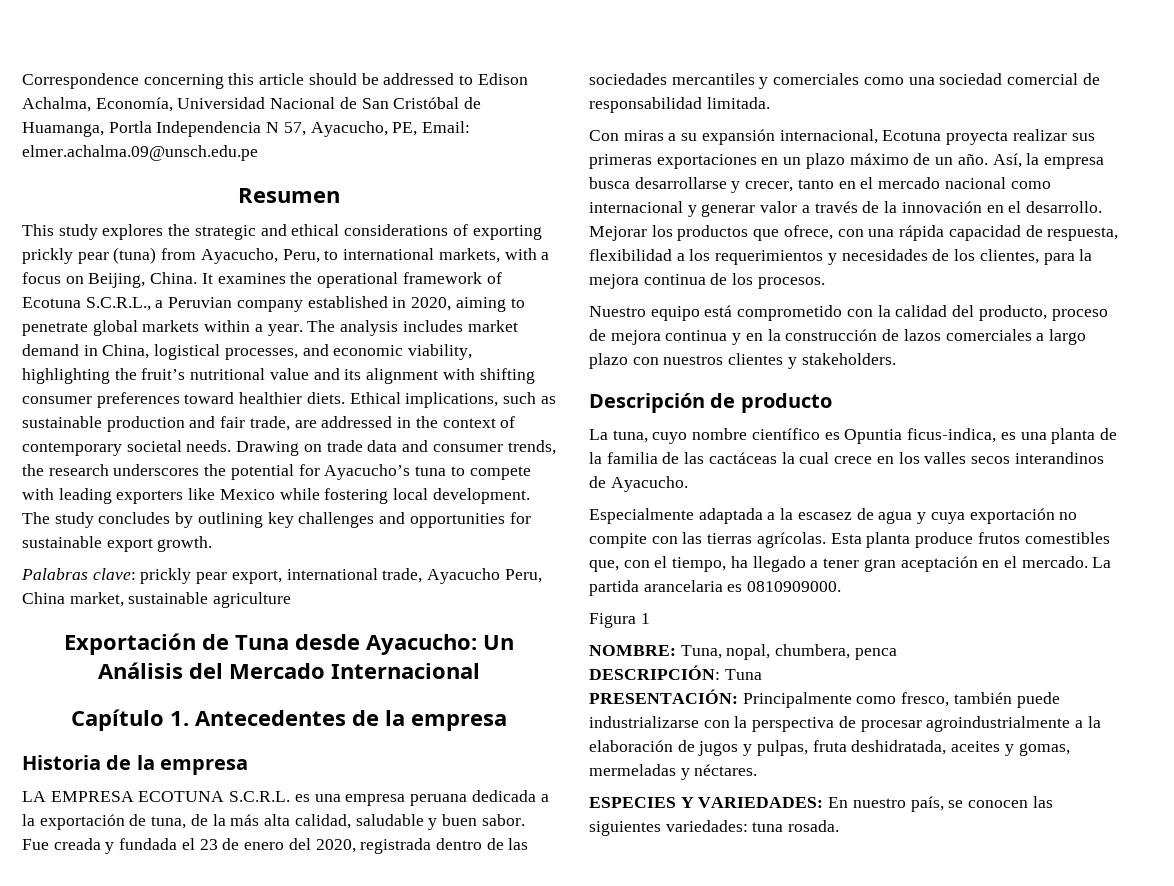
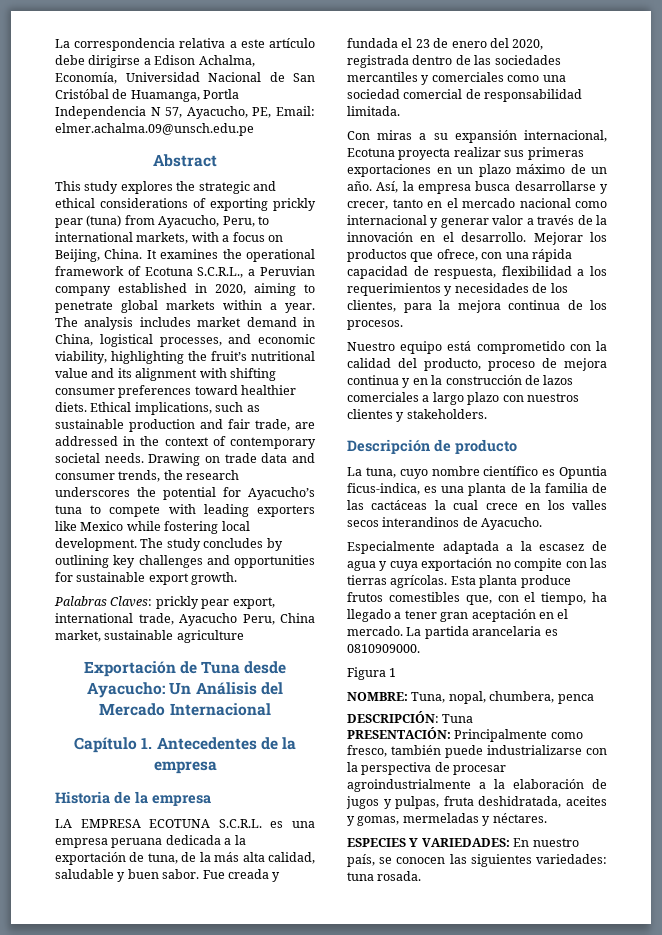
[22,73,474,89] Correspondence concerning this article should be addressed to -> [55,38,315,51] [55,55,151,68] La correspondencia relativa a este artículo debe dirigirse a
[238,188,340,203] Resumen -> [153,154,217,167] Abstract
[92,568,136,580] clave: -> [110,596,153,607] Claves:

